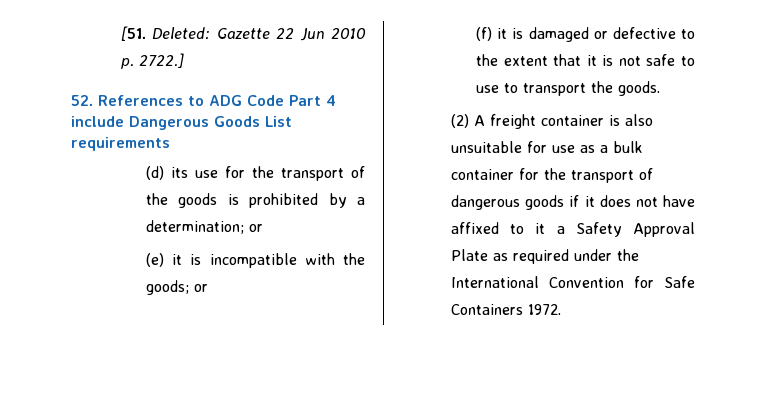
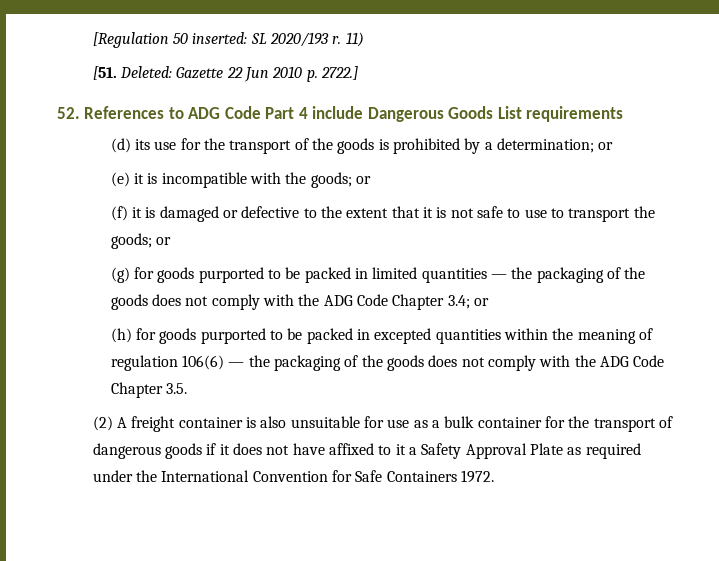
(121, 33) none -> [92,32,364,48] [Regulation 50 inserted: SL 2020/193 r. 11) //
[618,81,661,96] goods. -> [110,233,172,249] [110,267,646,283] [110,294,489,310] [110,328,653,344] [110,355,665,371] [110,382,188,398] goods; or // (g) for goods purported to be packed in limited quantities — the packaging of the goods does not comply with the ADG Code Chapter 3.4; or // (h) for goods purported to be packed in excepted quantities within the meaning of regulation 106(6) — the packaging of the goods does not comply with the ADG Code Chapter 3.5.

